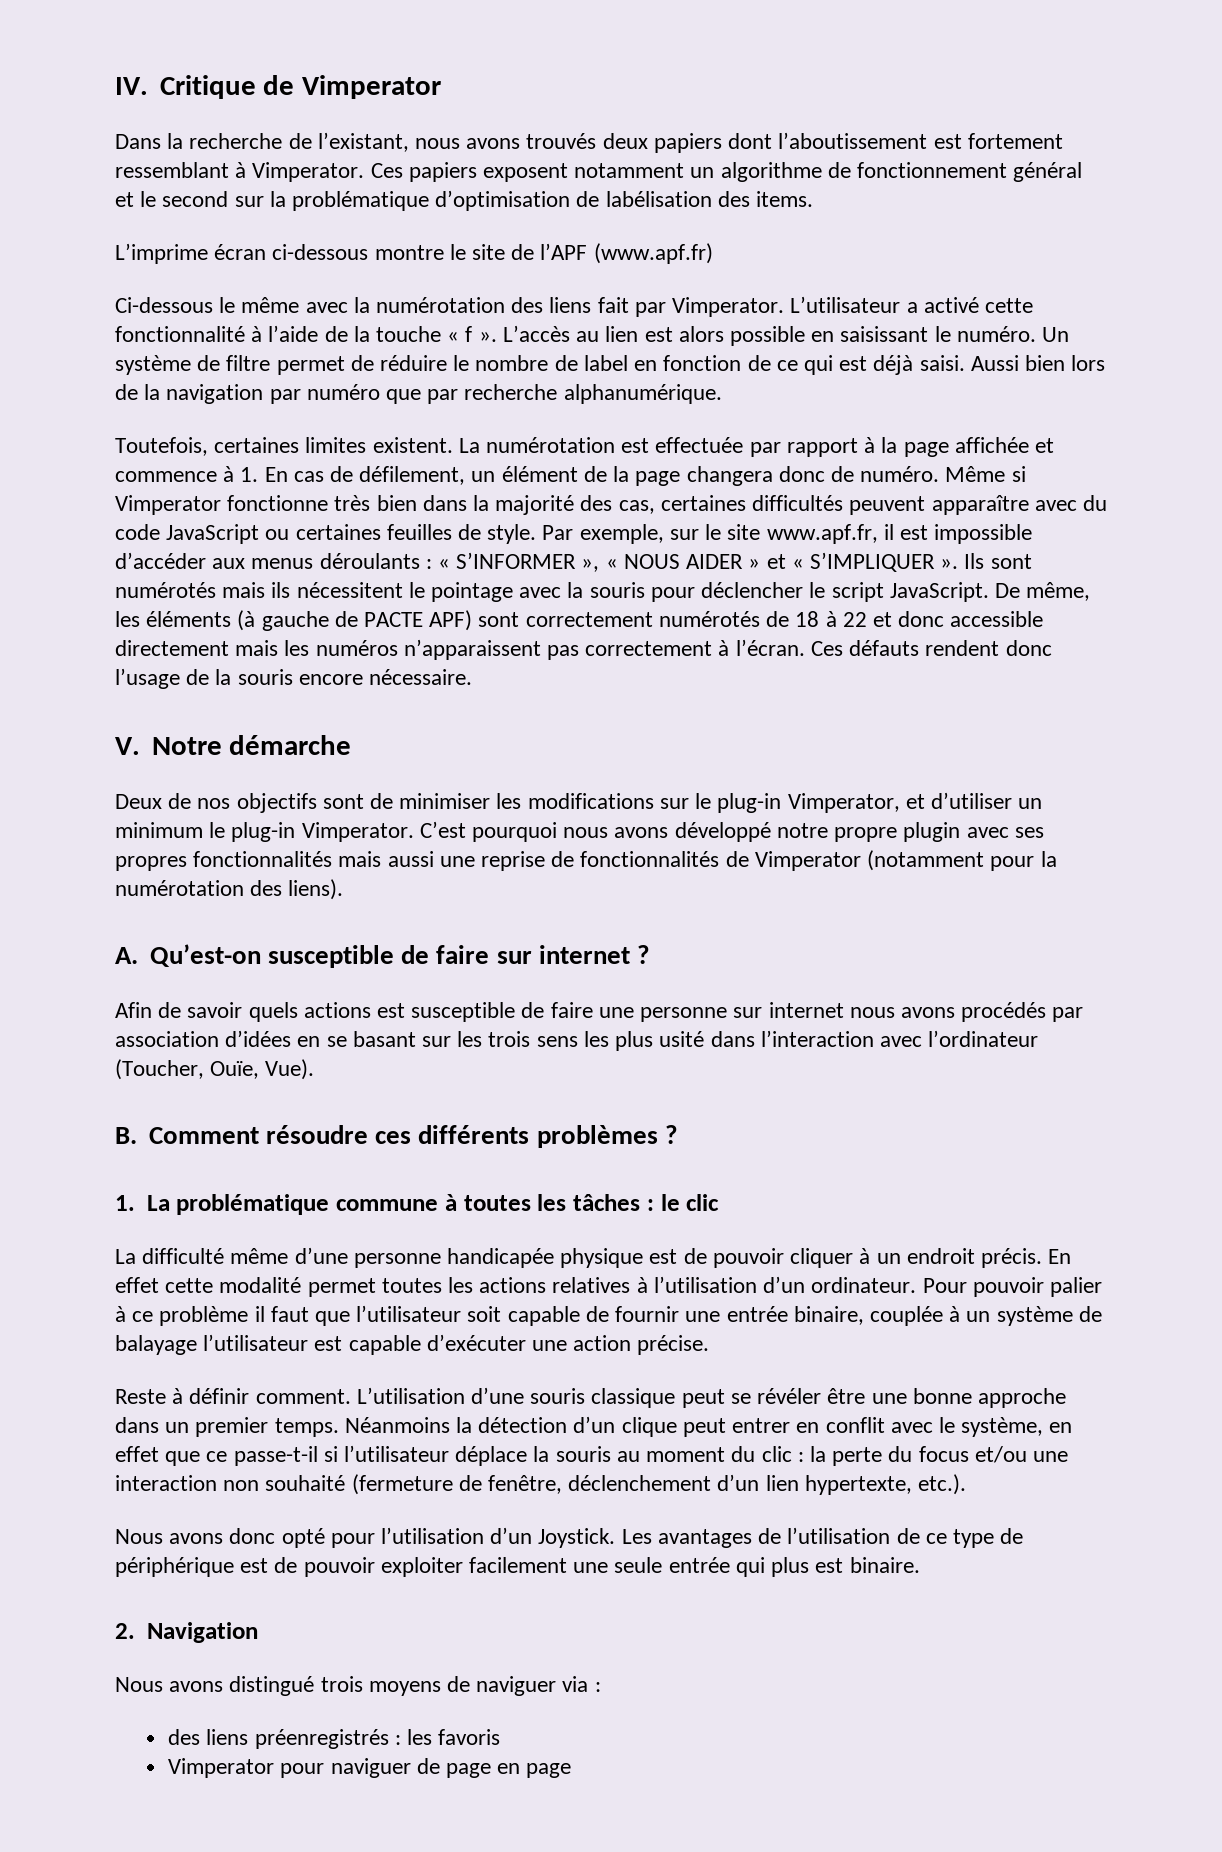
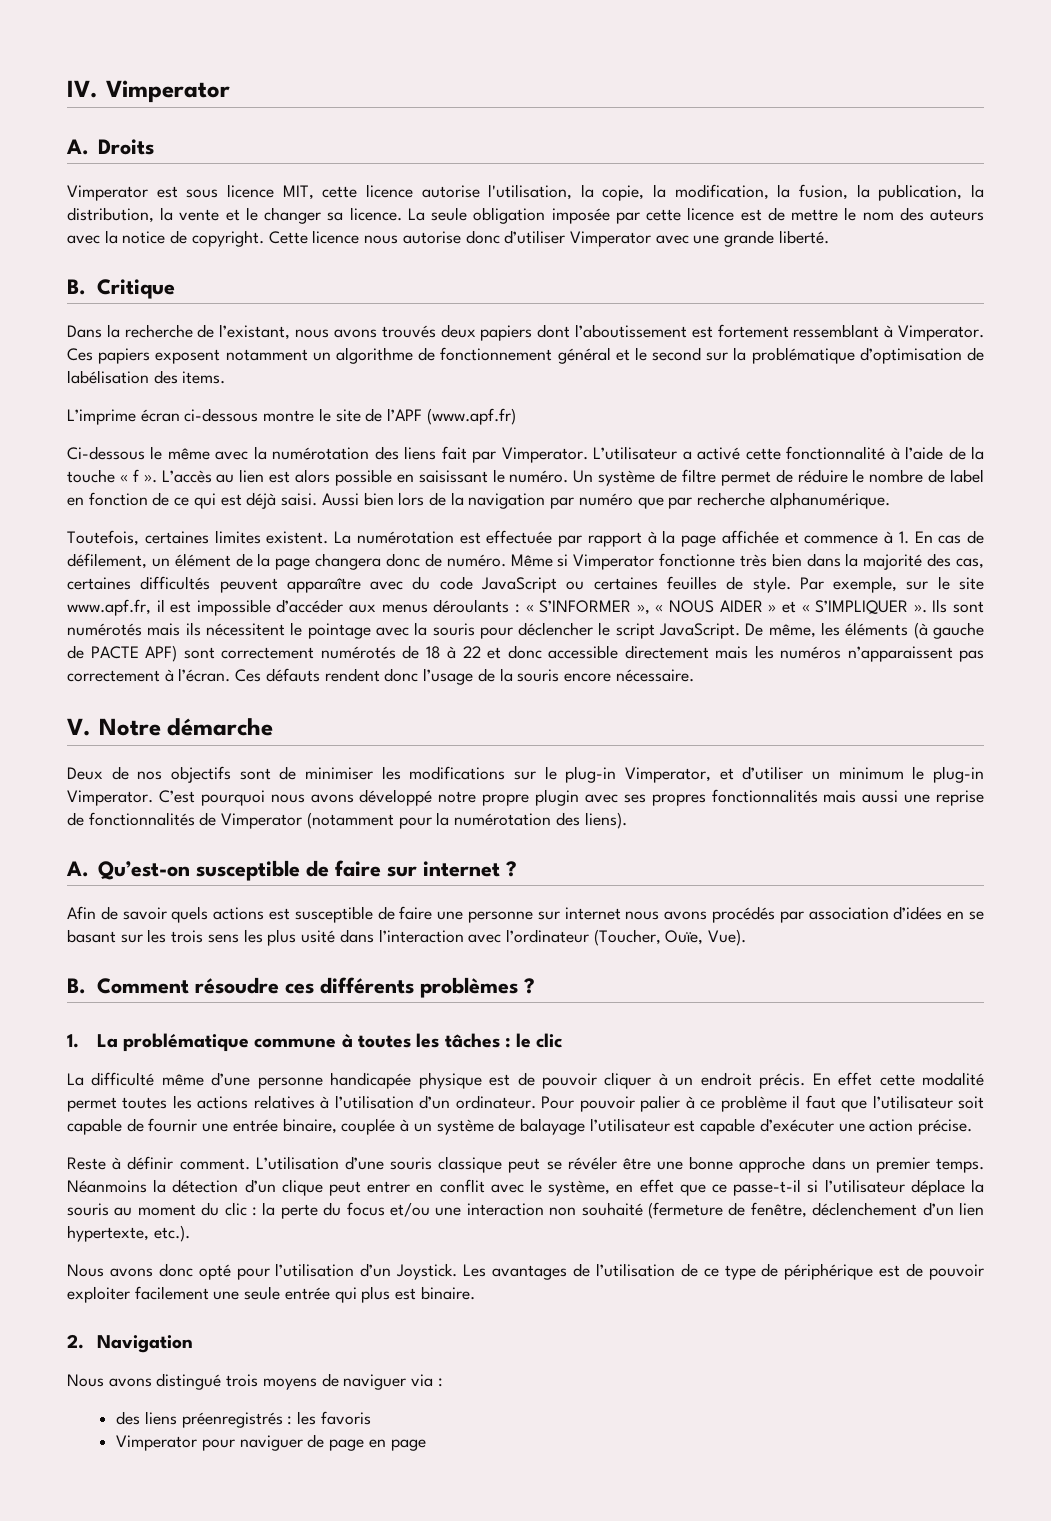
(148, 86) none -> [105,80,230,103] [66,139,154,155] [67,184,984,201] [67,207,984,224] [67,230,829,247] [67,279,86,295] Vimperator // A. Droits // Vimperator est sous licence MIT, cette licence autorise l'utilisation, la copie, la modification, la fusion, la publication, la distribution, la vente et le changer sa licence. La seule obligation imposée par cette licence est de mettre le nom des auteurs avec la notice de copyright. Cette licence nous autorise donc d’utiliser Vimperator avec une grande liberté. // B.
[263,75,442,99] de Vimperator -> (175, 289) none

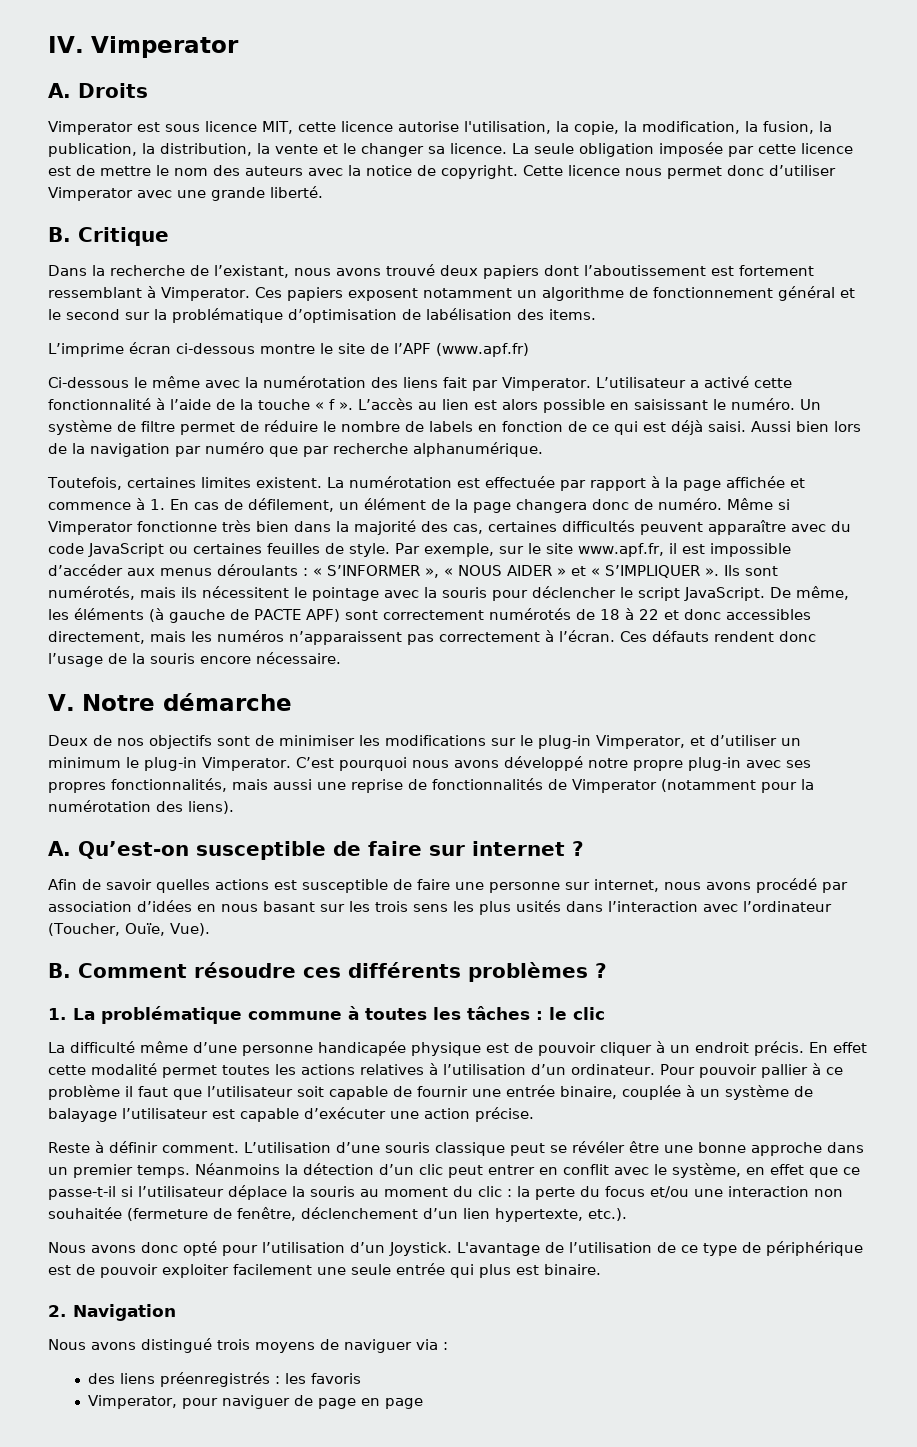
[402,231,461,244] autorise -> [667,166,722,179] permet
[381,325,436,338] trouvés -> [386,264,435,276] trouvé
[950,469,984,483] label -> [429,421,473,432] labels
[67,623,142,636] numérotés -> [48,586,135,600] numérotés,
[548,645,709,659] accessible directement -> [725,609,811,620] [48,631,145,644] accessibles directement,
[535,789,579,806] plugin -> [687,757,741,771] plug-in
[711,789,818,803] fonctionnalités -> [111,778,227,792] fonctionnalités,
[171,906,209,923] quels -> [156,879,210,893] quelles
[564,906,775,923] internet nous avons procédés -> [594,878,817,893] internet, nous avons procédé
[968,911,984,920] se -> [221,904,258,912] nous
[301,930,336,943] usité -> [516,900,561,912] usités
[640,1095,681,1112] palier -> [760,1064,808,1078] pallier
[281,1179,323,1196] clique -> [419,1164,443,1175] clic
[581,1202,643,1216] souhaité -> [48,1207,122,1219] souhaitée
[463,1264,568,1280] Les avantages -> [457,1242,540,1256] L'avantage
[116,1435,198,1451] Vimperator -> [88,1395,178,1409] Vimperator,

